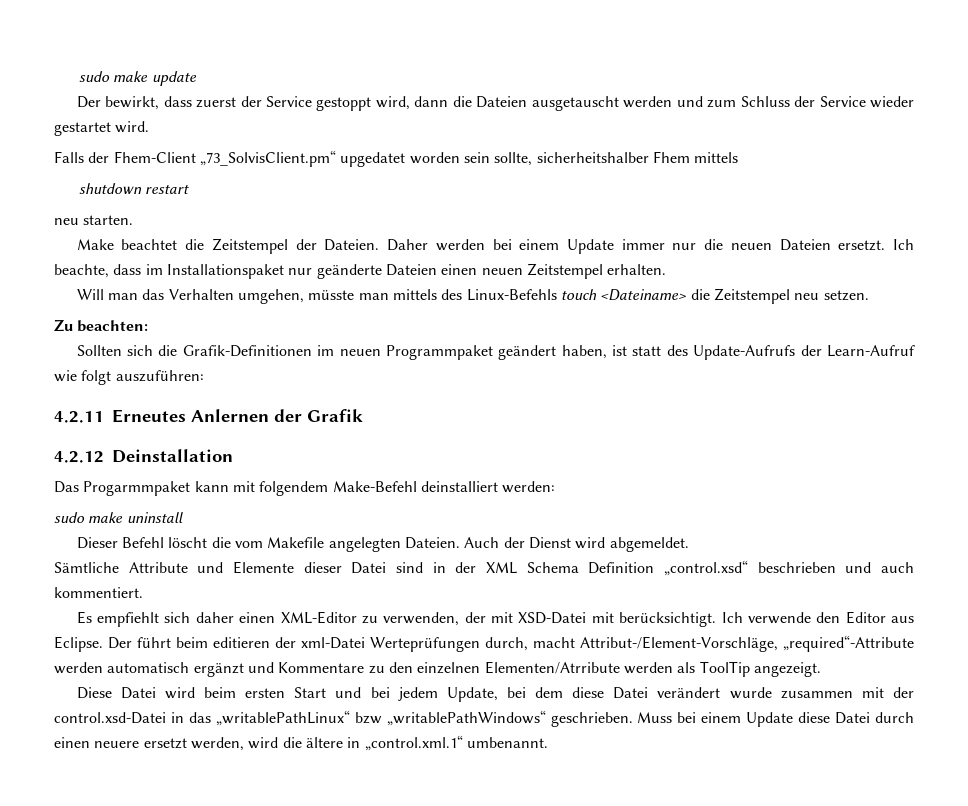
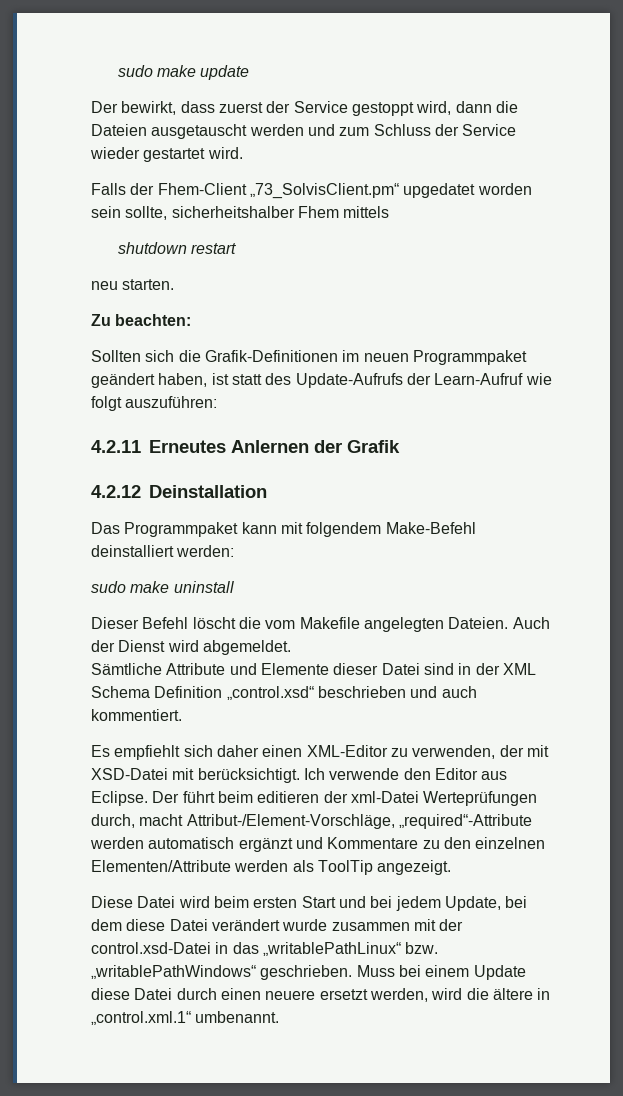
[76,238,914,254] [54,263,667,279] [76,288,869,304] // Make beachtet die Zeitstempel der Dateien. Daher werden bei einem Update immer nur die neuen Dateien ersetzt. Ich beachte, dass im Installationspaket nur geänderte Dateien einen neuen Zeitstempel erhalten. // Will man das Verhalten umgehen, müsste man mittels des Linux-Befehls touch <Dateiname> die Zeitstempel neu setzen. -> (175, 284) none
[83,481,191,496] Progarmmpaket -> [124,522,239,537] Programmpaket
[484,661,620,674] Elementen/Atrribute -> [91,860,231,872] Elementen/Attribute
[354,712,382,724] bzw -> [405,942,439,954] bzw.

